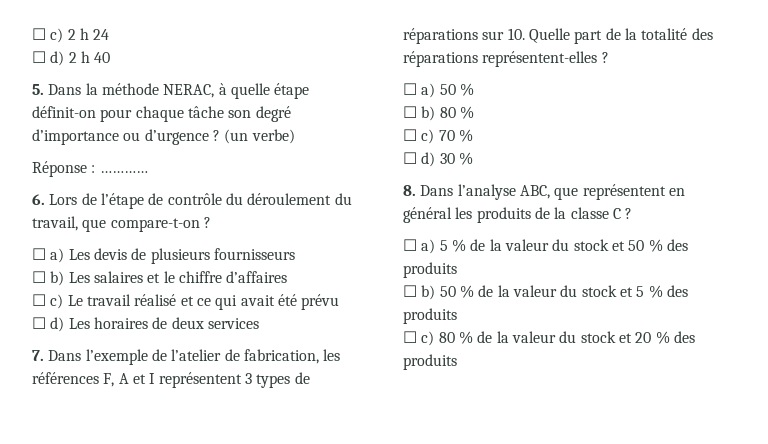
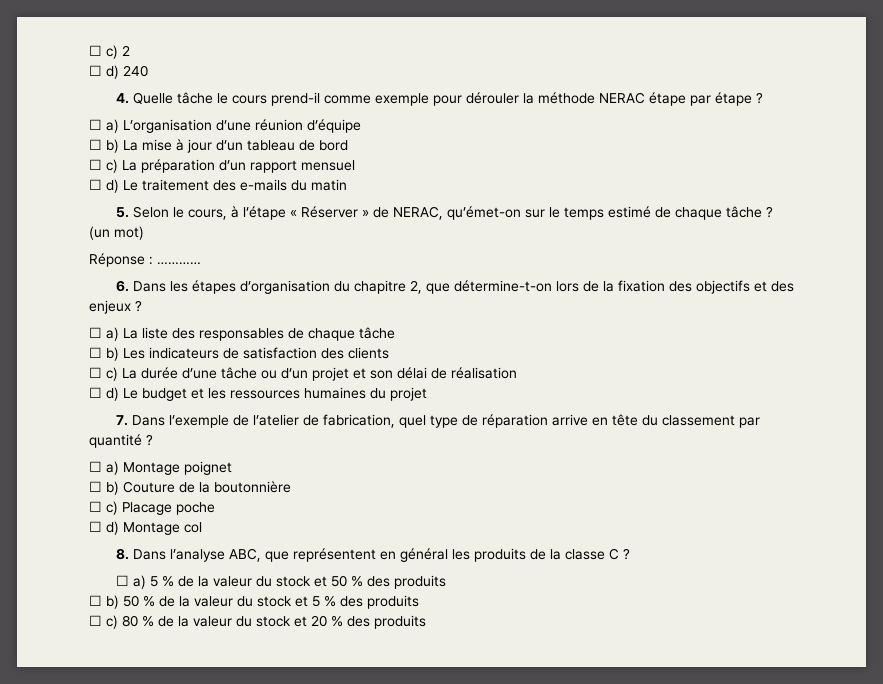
[79,28,110,40] [32,51,111,66] [32,83,310,99] [32,106,291,122] [32,129,209,145] h 24 // ☐ d) 2 h 40 // 5. Dans la méthode NERAC, à quelle étape définit-on pour chaque tâche son degré d’importance ou d’urgence -> [89,65,148,79] [115,92,763,106] [89,119,361,133] [89,139,348,153] [89,159,355,173] [89,179,347,193] [115,206,762,220] // ☐ d) 240 // 4. Quelle tâche le cours prend-il comme exemple pour dérouler la méthode NERAC étape par étape ? // ☐ a) L’organisation d’une réunion d’équipe // ☐ b) La mise à jour d’un tableau de bord // ☐ c) La préparation d’un rapport mensuel // ☐ d) Le traitement des e-mails du matin // 5. Selon le cours, à l’étape « Réserver » de NERAC, qu’émet-on sur le temps estimé de chaque tâche
[251,129,295,144] verbe) -> [114,226,144,240] mot)
[49,193,352,209] [32,216,211,232] [32,248,295,264] [32,271,288,286] [32,294,340,310] [32,317,259,332] Lors de l’étape de contrôle du déroulement du travail, que compare-t-on ? // ☐ a) Les devis de plusieurs fournisseurs // ☐ b) Les salaires et le chiffre d’affaires // ☐ c) Le travail réalisé et ce qui avait été prévu // ☐ d) Les horaires de deux services -> [132,280,794,294] [89,300,142,314] [89,327,395,341] [89,347,389,361] [89,367,517,381] [89,387,427,401] Dans les étapes d’organisation du chapitre 2, que détermine-t-on lors de la fixation des objectifs et des enjeux ? // ☐ a) La liste des responsables de chaque tâche // ☐ b) Les indicateurs de satisfaction des clients // ☐ c) La durée d’une tâche ou d’un projet et son délai de réalisation // ☐ d) Le budget et les ressources humaines du projet
[323,349,341,361] [32,372,310,388] [403,28,713,44] [403,51,609,67] [403,83,474,98] [403,106,474,121] [403,129,473,144] [403,152,473,167] les références F, A et I représentent 3 types de réparations sur 10. Quelle part de la totalité des réparations représentent-elles ? // ☐ a) 50 % // ☐ b) 80 % // ☐ c) 70 % // ☐ d) 30 % -> [398,414,760,428] [89,434,153,448] [89,461,232,475] [89,481,291,495] [89,501,215,515] [89,521,202,535] quel type de réparation arrive en tête du classement par quantité ? // ☐ a) Montage poignet // ☐ b) Couture de la boutonnière // ☐ c) Placage poche // ☐ d) Montage col

